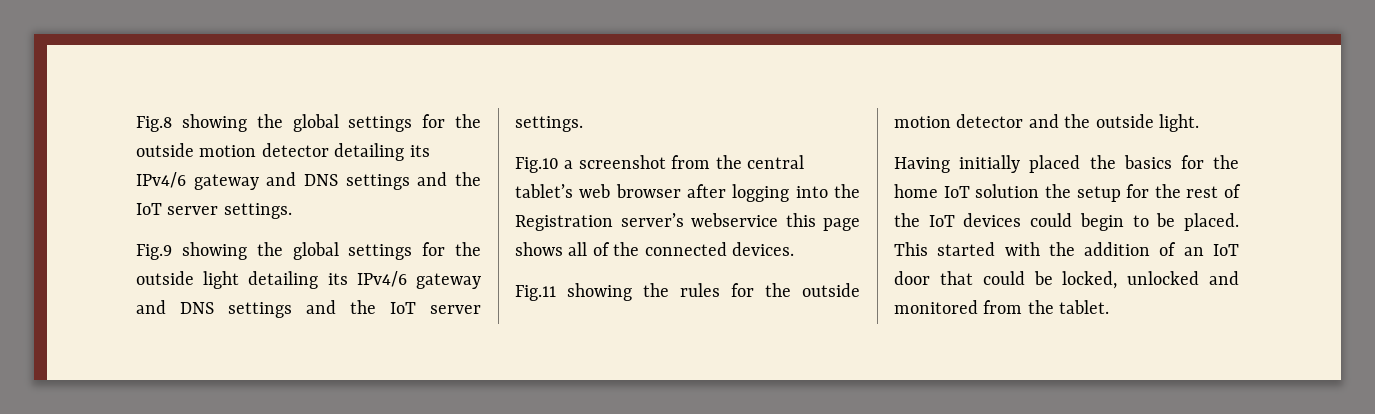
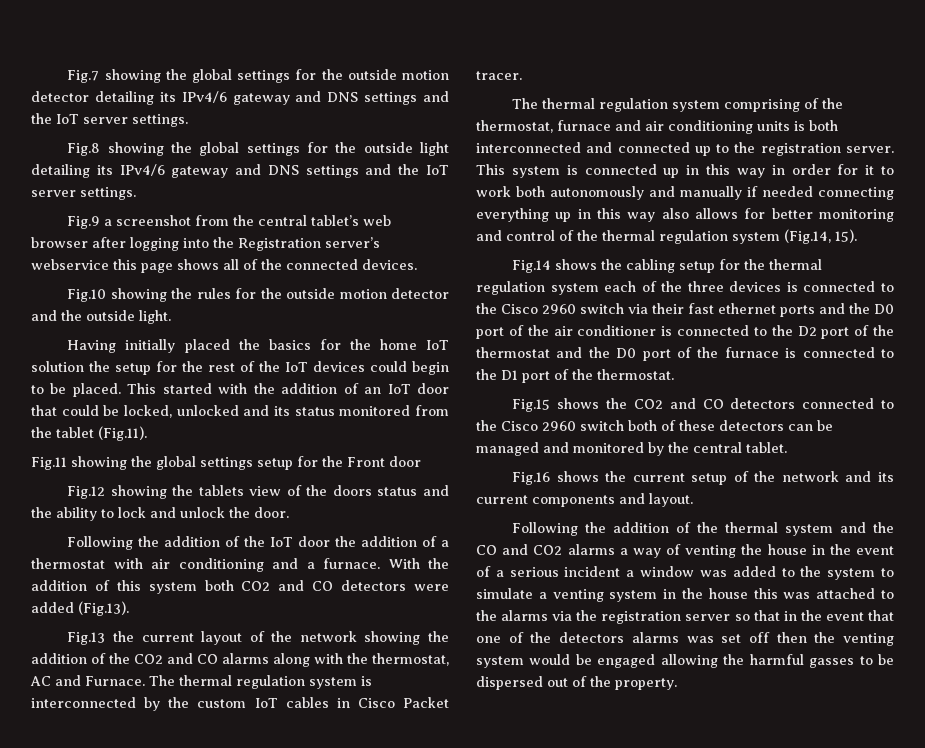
[136,116,172,132] Fig.8 -> [67,70,100,83] Fig.7
[136,244,172,260] Fig.9 -> [67,143,101,156] Fig.8
[515,157,559,173] Fig.10 -> [67,216,101,229] Fig.9
[515,285,556,301] Fig.11 -> [67,289,107,302] Fig.10
(1239, 278) none -> [274,406,335,416] its status
[1059,300,1110,314] tablet. -> [56,426,147,441] [31,456,421,470] [67,485,449,499] [31,507,289,521] [67,536,449,550] [31,558,449,572] [31,580,450,594] [31,601,129,616] [67,631,449,645] [31,653,449,667] [30,675,372,689] [31,697,449,711] [476,71,522,80] [512,98,844,112] [476,120,838,134] [476,142,894,156] [476,164,894,178] [476,186,894,200] [476,208,894,222] [476,229,857,244] [512,259,823,273] [476,281,894,295] [476,303,894,317] [476,325,894,339] [476,347,894,361] [476,369,674,383] [512,398,894,412] [476,420,833,431] [476,442,787,456] [512,471,894,485] [476,493,693,507] [512,522,894,536] [476,544,894,558] [476,566,894,580] [476,588,895,602] [476,610,894,624] [476,632,894,646] [476,654,894,668] [476,676,677,690] tablet (Fig.11). // Fig.11 showing the global settings setup for the Front door // Fig.12 showing the tablets view of the doors status and the ability to lock and unlock the door. // Following the addition of the IoT door the addition of a thermostat with air conditioning and a furnace. With the addition of this system both CO2 and CO detectors were added (Fig.13). // Fig.13 the current layout of the network showing the addition of the CO2 and CO alarms along with the thermostat, AC and Furnace. The thermal regulation system is interconnected by the custom IoT cables in Cisco Packet tracer. // The thermal regulation system comprising of the thermostat, furnace and air conditioning units is both interconnected and connected up to the registration server. This system is connected up in this way in order for it to work both autonomously and manually if needed connecting everything up in this way also allows for better monitoring and control of the thermal regulation system (Fig.14, 15). // Fig.14 shows the cabling setup for the thermal regulation system each of the three devices is connected to the Cisco 2960 switch via their fast ethernet ports and the D0 port of the air conditioner is connected to the D2 port of the thermostat and the D0 port of the furnace is connected to the D1 port of the thermostat. // Fig.15 shows the CO2 and CO detectors connected to the Cisco 2960 switch both of these detectors can be managed and monitored by the central tablet. // Fig.16 shows the current setup of the network and its current components and layout. // Following the addition of the thermal system and the CO and CO2 alarms a way of venting the house in the event of a serious incident a window was added to the system to simulate a venting system in the house this was attached to the alarms via the registration server so that in the event that one of the detectors alarms was set off then the venting system would be engaged allowing the harmful gasses to be dispersed out of the property.

